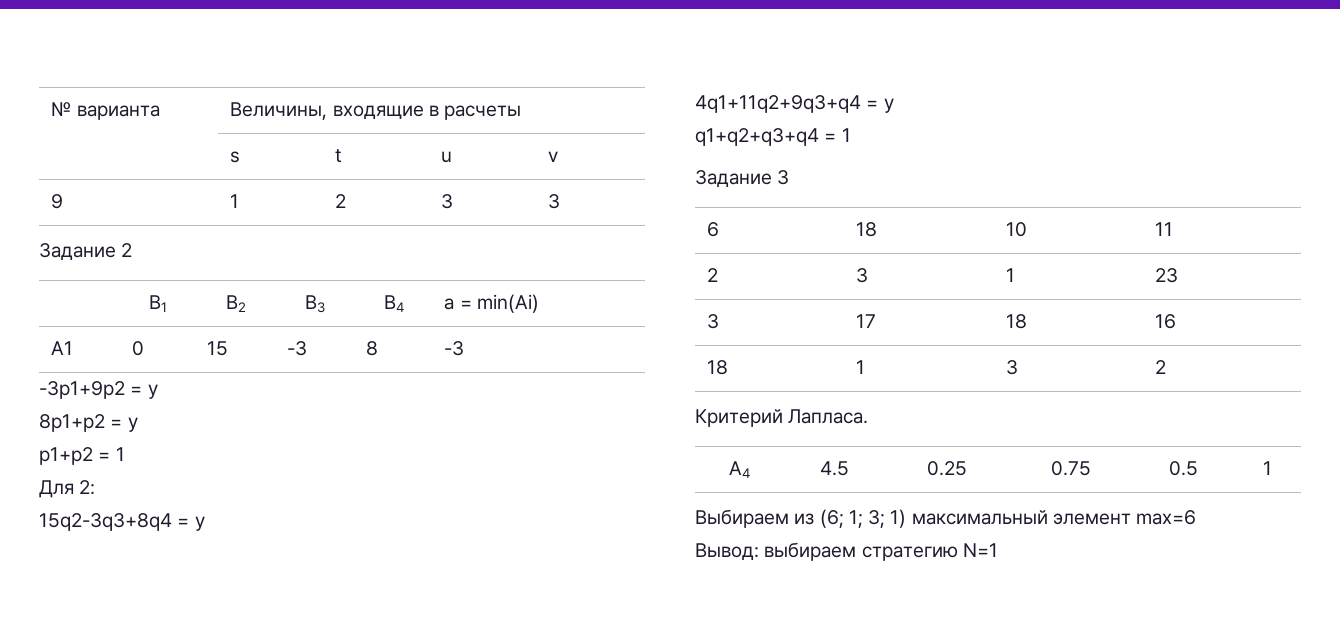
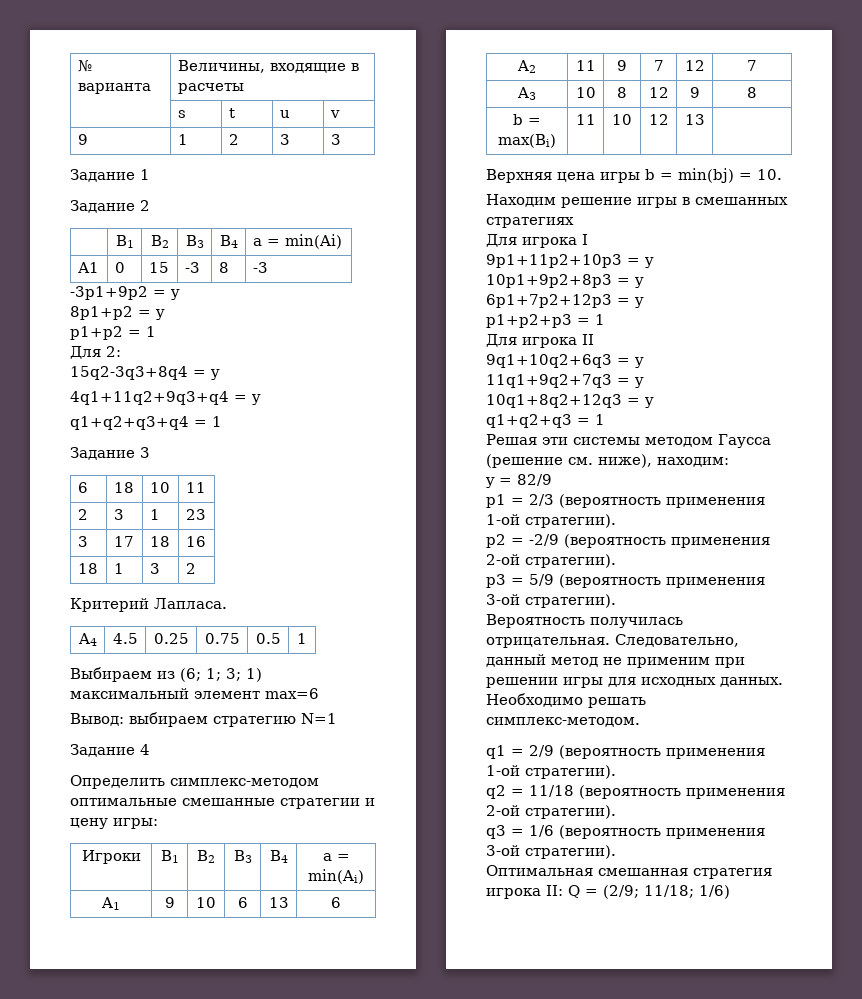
(561, 201) none -> [70,169,150,182] // Задание 1
(998, 550) none -> [70,744,150,757] [70,775,319,789] [70,798,375,809] [70,818,158,829] [81,850,141,864] [160,850,179,863] [197,850,215,863] [233,850,252,863] [269,850,288,863] [322,853,350,861] [308,869,364,884] [101,897,120,910] [164,897,175,908] [196,897,216,908] [237,897,248,908] [268,897,289,908] [331,897,341,908] [517,60,536,73] [575,60,596,71] [617,60,627,71] [653,60,664,71] [684,60,705,71] [747,60,757,71] [517,87,536,100] [575,87,596,98] [617,87,627,98] [648,87,669,98] [689,87,700,98] [747,87,757,98] [513,114,541,125] [498,134,556,148] [575,114,596,125] [612,114,632,125] [648,114,669,125] [684,114,705,125] [486,168,782,183] [486,194,788,208] [486,217,574,228] [486,234,588,248] [486,254,654,268] [486,274,644,288] [486,294,644,308] [486,314,605,328] [486,334,594,348] [486,354,644,368] [486,374,644,388] [486,394,654,408] [486,414,605,428] [486,434,771,448] [486,454,729,468] [485,474,552,488] [486,494,765,508] [486,514,616,528] [486,534,770,548] [486,554,616,568] [486,574,765,588] [486,594,616,608] [486,614,683,628] [486,634,739,648] [486,654,745,668] [486,677,783,688] [486,693,646,708] [486,717,640,727] [486,745,765,759] [486,765,616,779] [486,785,785,799] [486,805,616,819] [486,825,765,839] [486,845,616,859] [486,865,772,879] [486,885,730,899] // Задание 4 // Определить симплекс-методом оптимальные смешанные стратегии и цену игры: // Игроки | B1 | B2 | B3 | B4 | a = min(Ai) // A1 | 9 | 10 | 6 | 13 | 6 // A2 | 11 | 9 | 7 | 12 | 7 // A3 | 10 | 8 | 12 | 9 | 8 // b = max(Bi) | 11 | 10 | 12 | 13 | // Верхняя цена игры b = min(bj) = 10. // Находим решение игры в смешанных стратегиях // Для игрока I // 9p1+11p2+10p3 = y // 10p1+9p2+8p3 = y // 6p1+7p2+12p3 = y // p1+p2+p3 = 1 // Для игрока II // 9q1+10q2+6q3 = y // 11q1+9q2+7q3 = y // 10q1+8q2+12q3 = y // q1+q2+q3 = 1 // Решая эти системы методом Гаусса (решение см. ниже), находим: // y = 82/9 // p1 = 2/3 (вероятность применения 1-ой стратегии). // p2 = -2/9 (вероятность применения 2-ой стратегии). // p3 = 5/9 (вероятность применения 3-ой стратегии). // Вероятность получилась отрицательная. Следовательно, данный метод не применим при решении игры для исходных данных. Необходимо решать симплекс-методом. // q1 = 2/9 (вероятность применения 1-ой стратегии). // q2 = 11/18 (вероятность применения 2-ой стратегии). // q3 = 1/6 (вероятность применения 3-ой стратегии). // Оптимальная смешанная стратегия игрока II: Q = (2/9; 11/18; 1/6)

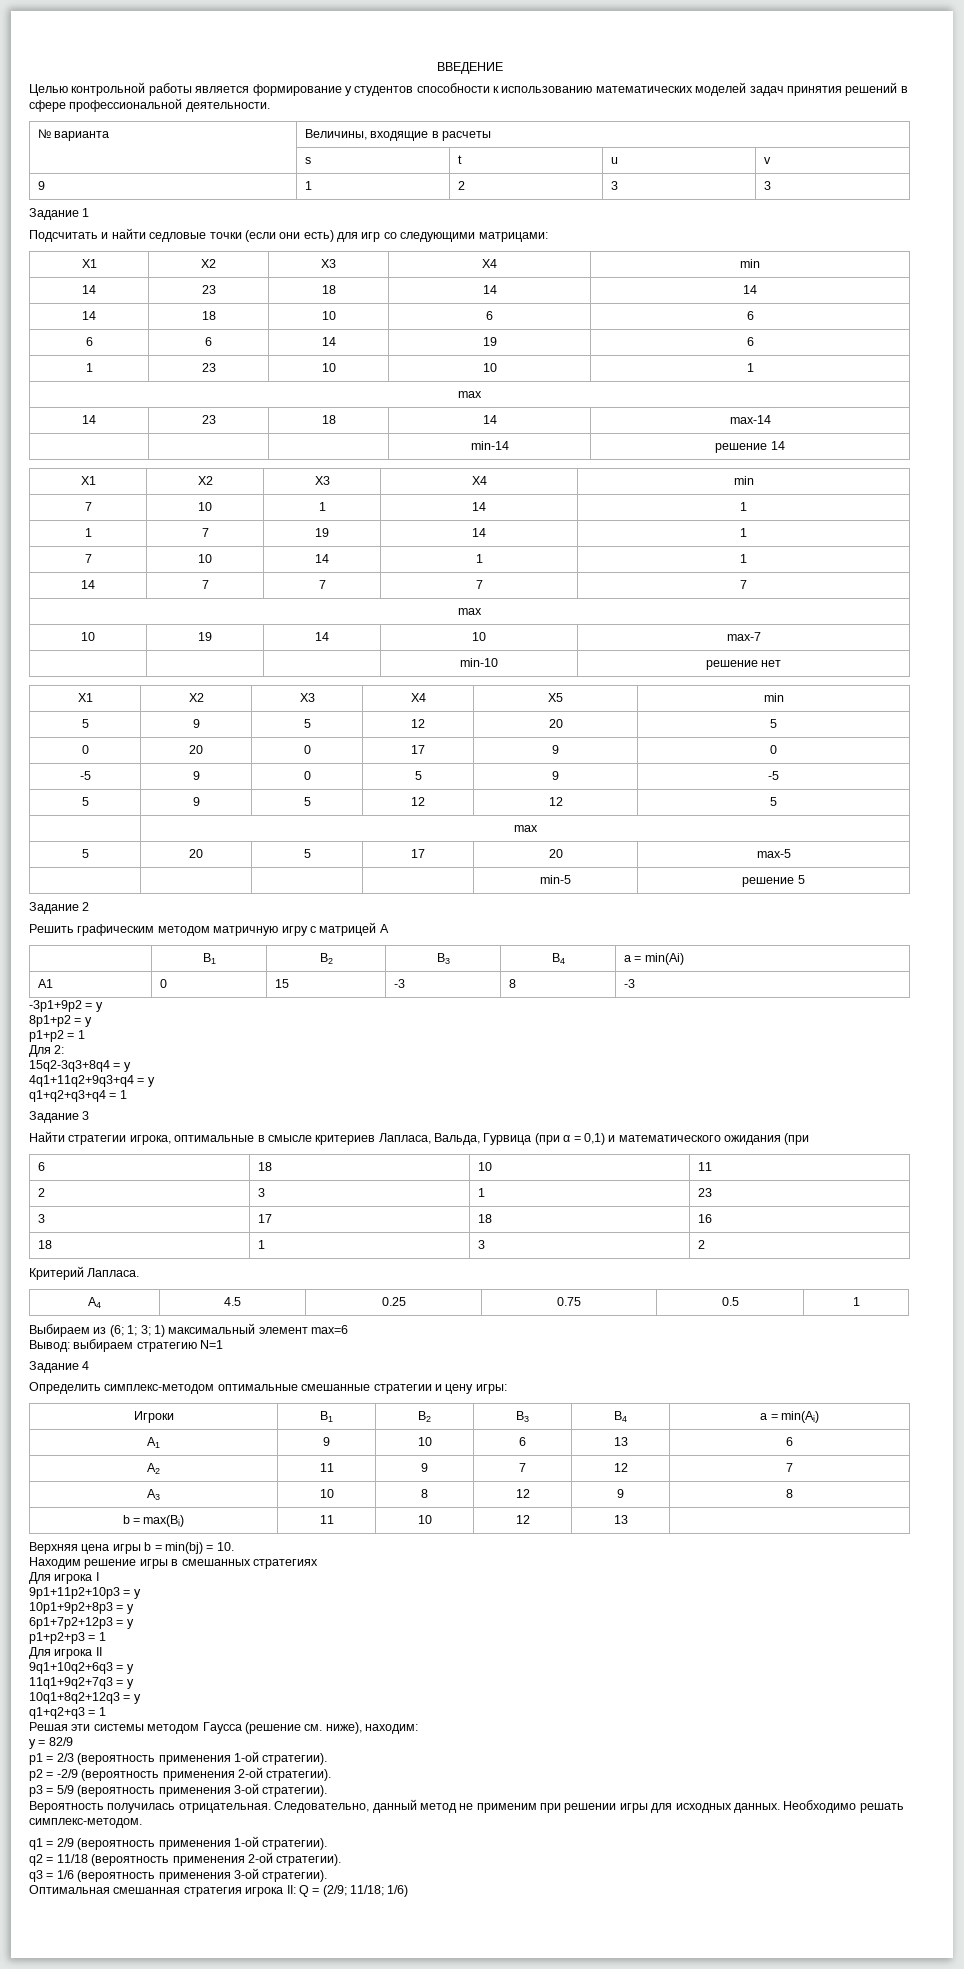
(77, 66) none -> [436,62,503,74] [29,82,908,96] [29,98,270,112] ВВЕДЕНИЕ // Целью контрольной работы является формирование у студентов способности к использованию математических моделей задач принятия решений в сфере профессиональной деятельности. //
[70,200,150,213] Задание 2 -> [29,228,548,242] [81,259,97,268] [201,259,216,268] [321,259,336,268] [482,259,497,268] [740,259,760,268] [82,285,96,294] [201,285,216,294] [321,285,336,294] [482,285,497,294] [743,285,757,294] [82,311,96,320] [201,311,216,320] [321,311,336,320] [486,311,493,320] [746,311,754,320] [85,337,93,346] [205,337,212,346] [321,337,336,346] [482,337,497,346] [746,337,754,346] [85,363,93,372] [201,363,216,372] [321,363,336,372] [482,363,497,372] [746,363,754,372] [458,391,482,398] [82,415,96,424] [201,415,216,424] [321,415,336,424] [482,415,497,424] [729,415,771,424] [470,441,509,450] [715,441,785,453] [80,476,96,485] [197,476,213,485] [314,476,330,485] [471,476,487,485] [733,476,754,485] [84,502,92,511] [198,502,212,511] [318,502,326,511] [472,502,486,511] [740,502,747,511] [84,528,92,537] [201,528,209,537] [315,528,329,537] [472,528,486,537] [740,528,747,537] [84,554,92,563] [198,554,212,563] [315,554,329,563] [475,554,483,563] [740,554,747,563] [81,580,95,589] [201,580,209,589] [318,580,326,589] [475,580,483,589] [740,580,747,589] [458,608,482,615] [81,632,95,641] [198,632,212,641] [315,632,329,641] [472,632,486,641] [726,632,761,641] [460,658,498,667] [705,660,782,670] [77,693,93,702] [188,693,204,702] [299,693,315,702] [410,693,426,702] [548,693,563,702] [763,693,784,702] [81,719,89,728] [192,719,200,728] [303,719,311,728] [411,719,425,728] [548,719,563,728] [770,719,777,728] [81,745,89,754] [189,745,203,754] [303,745,311,754] [411,745,425,754] [552,745,559,754] [770,745,777,754] [79,771,91,780] [192,771,200,780] [303,771,311,780] [414,771,422,780] [552,771,559,780] [768,771,779,780] [81,797,89,806] [192,797,200,806] [303,797,311,806] [411,797,425,806] [548,797,563,806] [770,797,777,806] [513,825,538,832] [81,849,89,858] [189,849,203,858] [303,849,311,858] [411,849,425,858] [548,849,563,858] [756,849,791,858] [540,875,571,884] [742,875,805,887] [29,902,90,914] [29,922,389,936] Подсчитать и найти седловые точки (если они есть) для игр со следующими матрицами: // X1 | X2 | X3 | X4 | min // 14 | 23 | 18 | 14 | 14 // 14 | 18 | 10 | 6 | 6 // 6 | 6 | 14 | 19 | 6 // 1 | 23 | 10 | 10 | 1 // max // 14 | 23 | 18 | 14 | max-14 // | | | min-14 | решение 14 // X1 | X2 | X3 | X4 | min // 7 | 10 | 1 | 14 | 1 // 1 | 7 | 19 | 14 | 1 // 7 | 10 | 14 | 1 | 1 // 14 | 7 | 7 | 7 | 7 // max // 10 | 19 | 14 | 10 | max-7 // | | | min-10 | решение нет // X1 | X2 | X3 | X4 | X5 | min // 5 | 9 | 5 | 12 | 20 | 5 // 0 | 20 | 0 | 17 | 9 | 0 // -5 | 9 | 0 | 5 | 9 | -5 // 5 | 9 | 5 | 12 | 12 | 5 // | max // 5 | 20 | 5 | 17 | 20 | max-5 // | | | | min-5 | решение 5 // Задание 2 // Решить графическим методом матричную игру с матрицей A
(150, 452) none -> [29,1131,810,1145] // Найти стратегии игрока, оптимальные в смысле критериев Лапласа, Вальда, Гурвица (при α = 0,1) и математического ожидания (при

